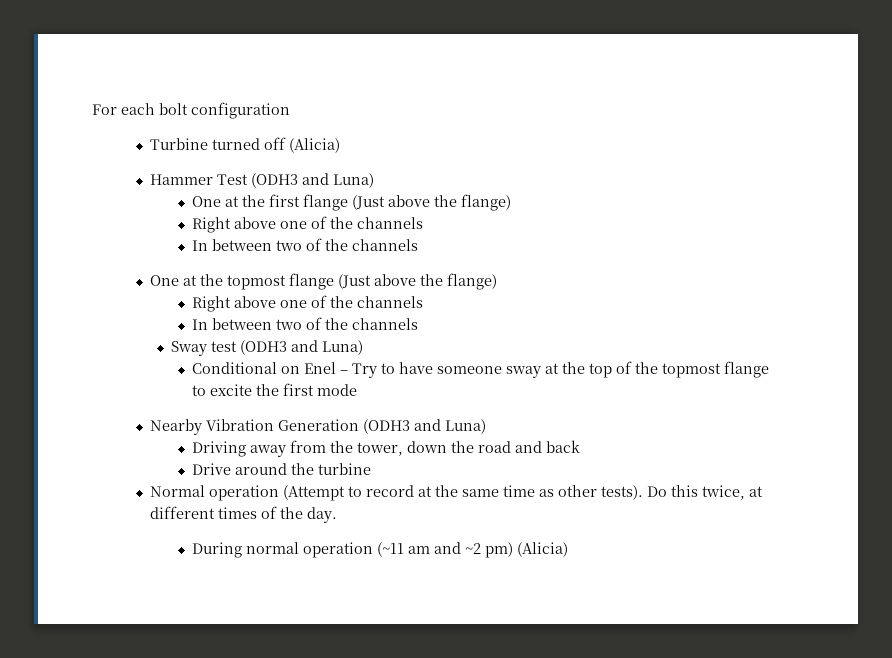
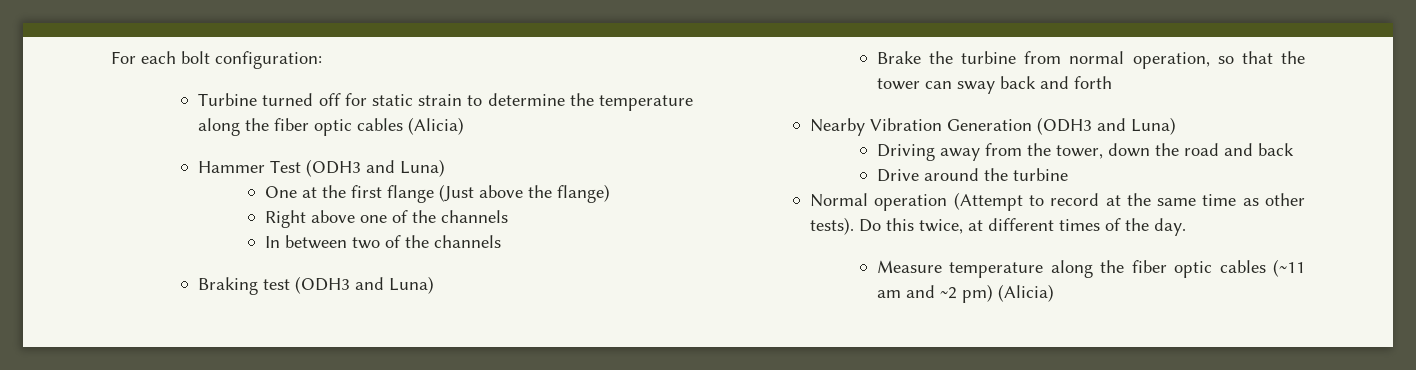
[191,102,290,119] configuration -> [215,51,322,69] configuration:
(286, 143) none -> [344,93,694,111] [198,118,404,136] for static strain to determine the temperature along the fiber optic cables
[149,273,497,290] [191,295,423,312] [191,317,418,330] [170,340,363,356] [191,361,769,378] [191,383,357,396] One at the topmost flange (Just above the flange) // Right above one of the channels // In between two of the channels // Sway test (ODH3 and Luna) // Conditional on Enel – Try to have someone sway at the top of the topmost flange to excite the first mode -> [198,276,435,295] [876,51,1306,69] [876,76,1112,94] Braking test (ODH3 and Luna) // Brake the turbine from normal operation, so that the tower can sway back and forth
[191,542,373,558] During normal operation -> [876,260,1266,278] Measure temperature along the fiber optic cables

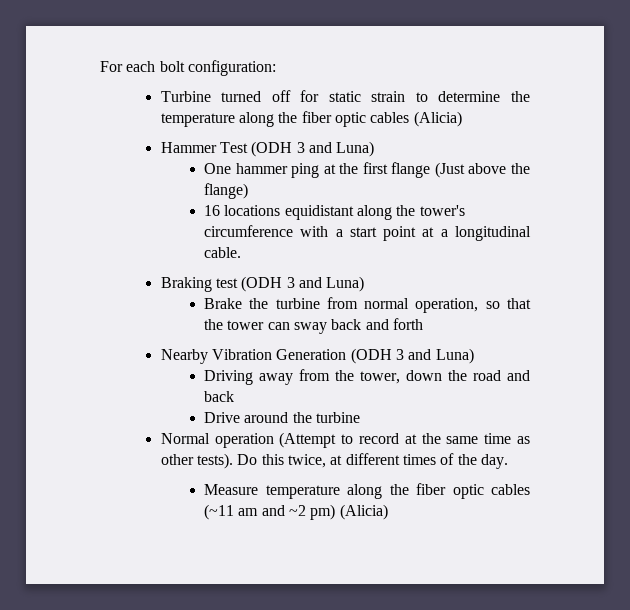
[306,159,362,177] (ODH3 -> [251,141,305,157] (ODH 3
(297, 192) none -> [235,163,320,178] hammer ping
[264,210,508,228] [264,235,501,249] Right above one of the channels // In between two of the channels -> [204,205,465,220] [204,225,531,241] [204,247,242,258] 16 locations equidistant along the tower's circumference with a start point at a longitudinal cable.
[295,276,351,294] (ODH3 -> [241,276,295,292] (ODH 3
[1037,117,1093,135] (ODH3 -> [350,348,405,364] (ODH 3

